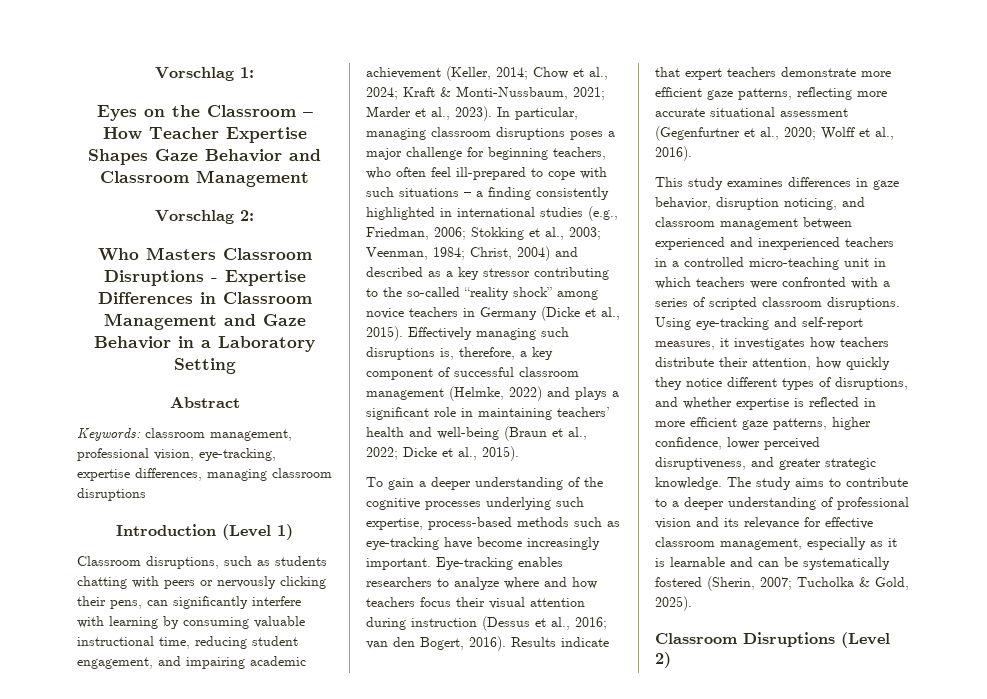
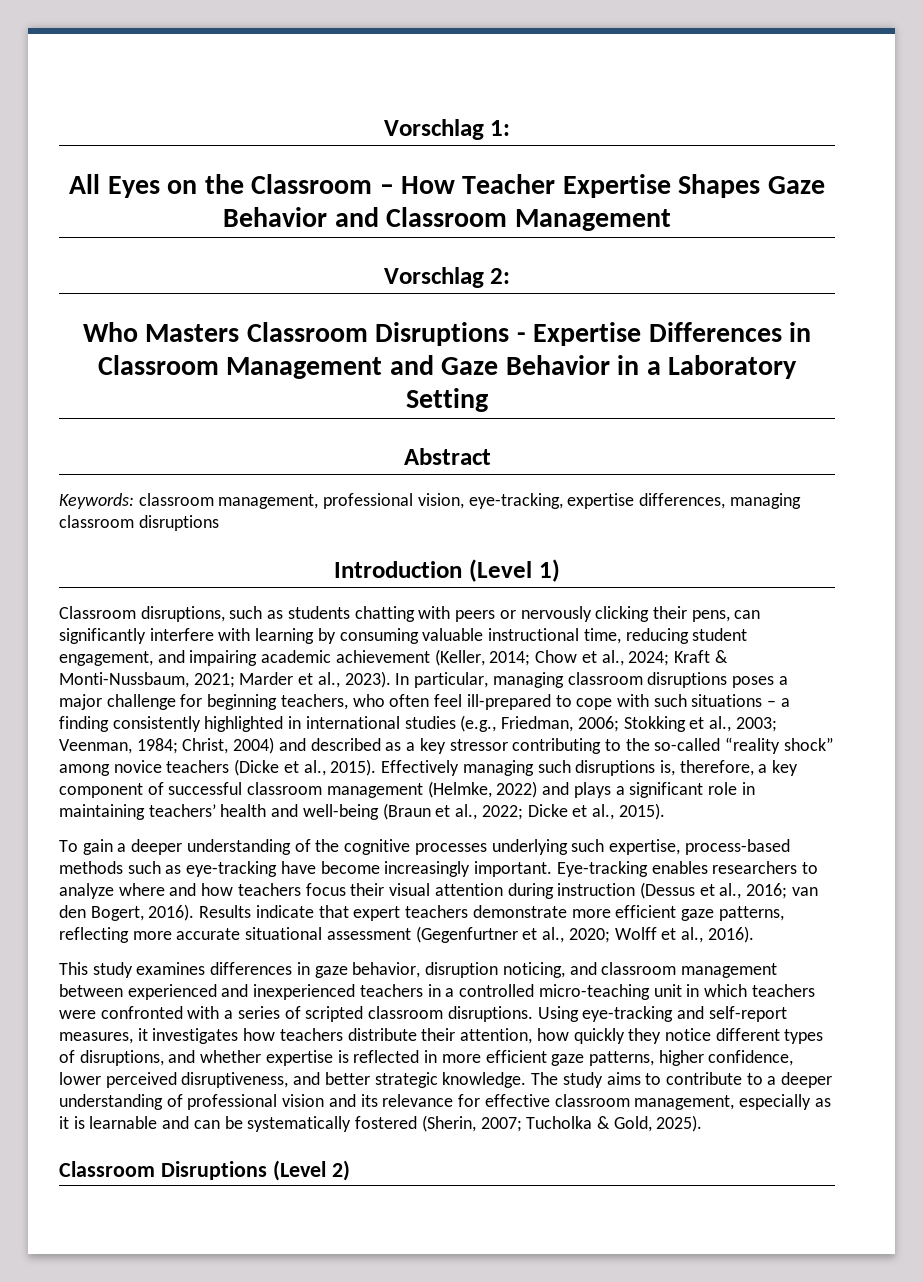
(254, 72) none -> [69,174,101,194] All
[463,307,537,320] in Germany -> (230, 766) none
[779,458,821,470] greater -> [324,1072,370,1085] better

